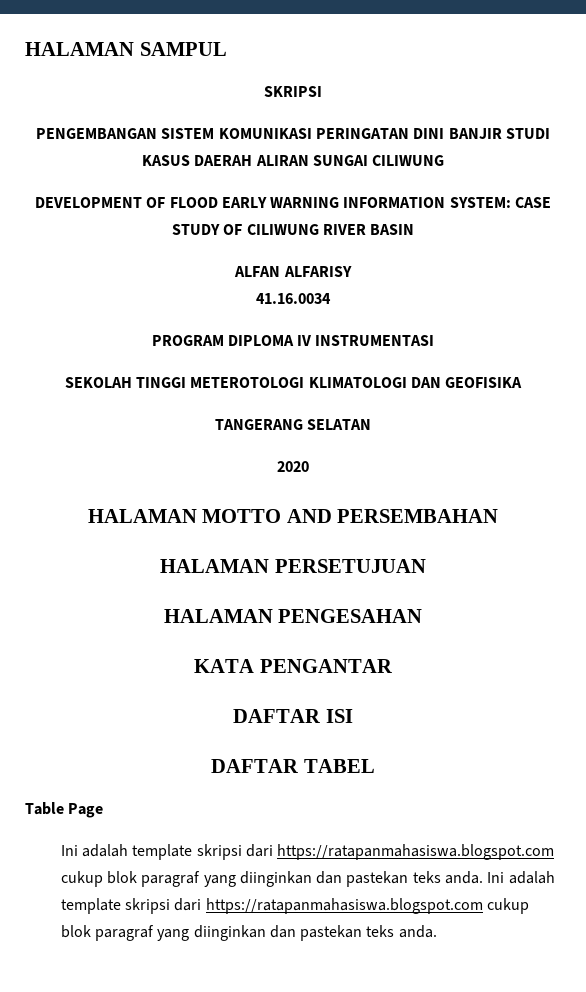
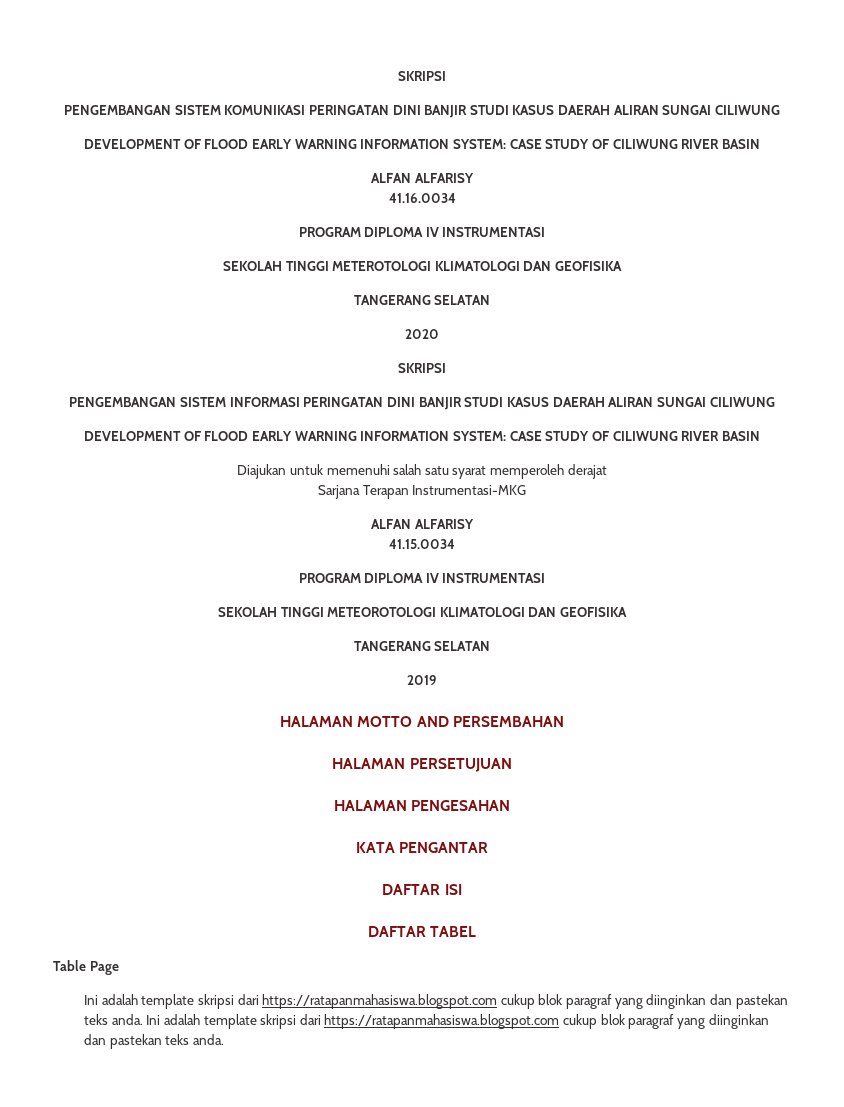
[25,42,227,56] HALAMAN SAMPUL // -> (398, 76) none
(309, 466) none -> [398,363,446,373] [69,397,775,410] [84,431,760,441] [237,464,607,479] [317,485,527,499] [371,519,474,529] [389,539,455,549] [298,573,546,583] [217,607,628,617] [353,641,491,651] [407,675,437,685] // SKRIPSI // PENGEMBANGAN SISTEM INFORMASI PERINGATAN DINI BANJIR STUDI KASUS DAERAH ALIRAN SUNGAI CILIWUNG // DEVELOPMENT OF FLOOD EARLY WARNING INFORMATION SYSTEM: CASE STUDY OF CILIWUNG RIVER BASIN // Diajukan untuk memenuhi salah satu syarat memperoleh derajat // Sarjana Terapan Instrumentasi-MKG // ALFAN ALFARISY // 41.15.0034 // PROGRAM DIPLOMA IV INSTRUMENTASI // SEKOLAH TINGGI METEOROTOLOGI KLIMATOLOGI DAN GEOFISIKA // TANGERANG SELATAN // 2019

